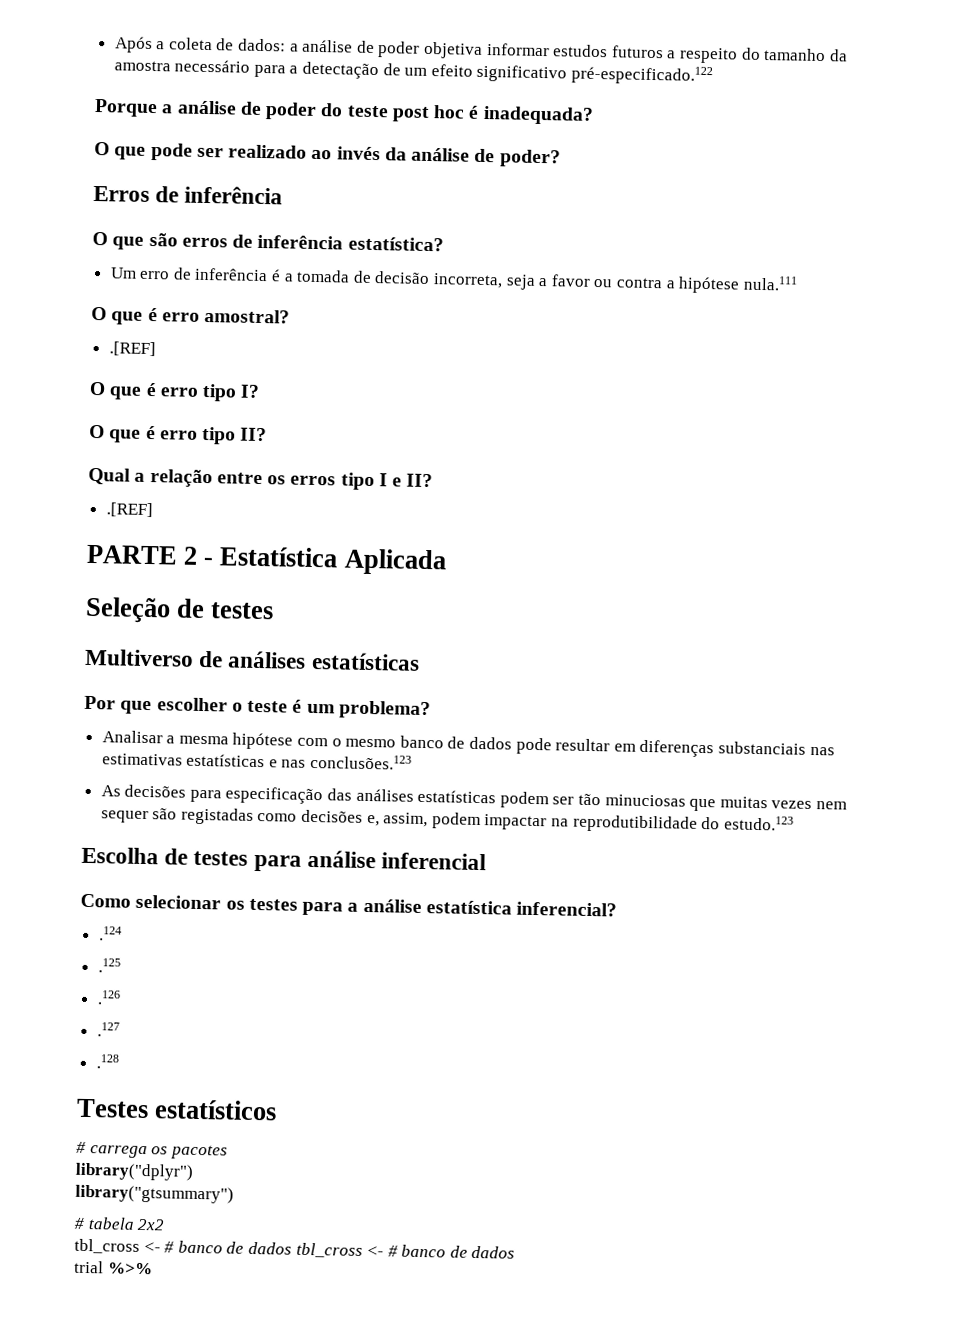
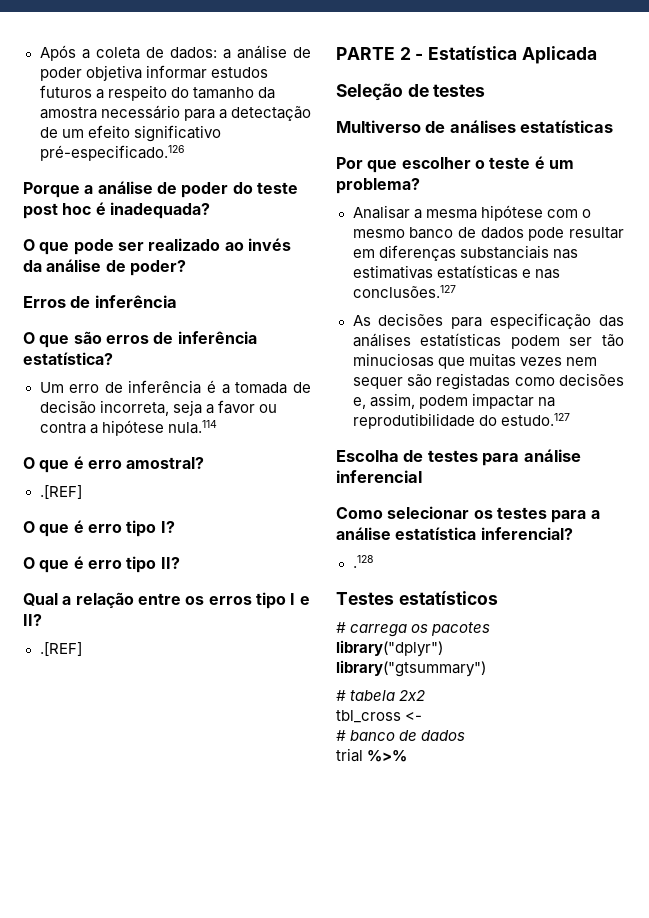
[571,64,714,86] pré-especificado.122 -> [39,145,185,161] pré-especificado.126
[742,275,798,291] nula.111 -> [167,420,217,434] nula.114
[310,753,413,770] conclusões.123 -> [352,285,456,298] conclusões.127
[723,815,794,831] estudo.123 -> [500,413,570,426] estudo.127
[98,926,122,941] [97,958,121,973] [96,990,121,1005] [96,1022,120,1037] // .124 // .125 // .126 // .127 -> (573, 533) none
[164,1240,385,1258] # banco de dados tbl_cross <- -> (423, 716) //

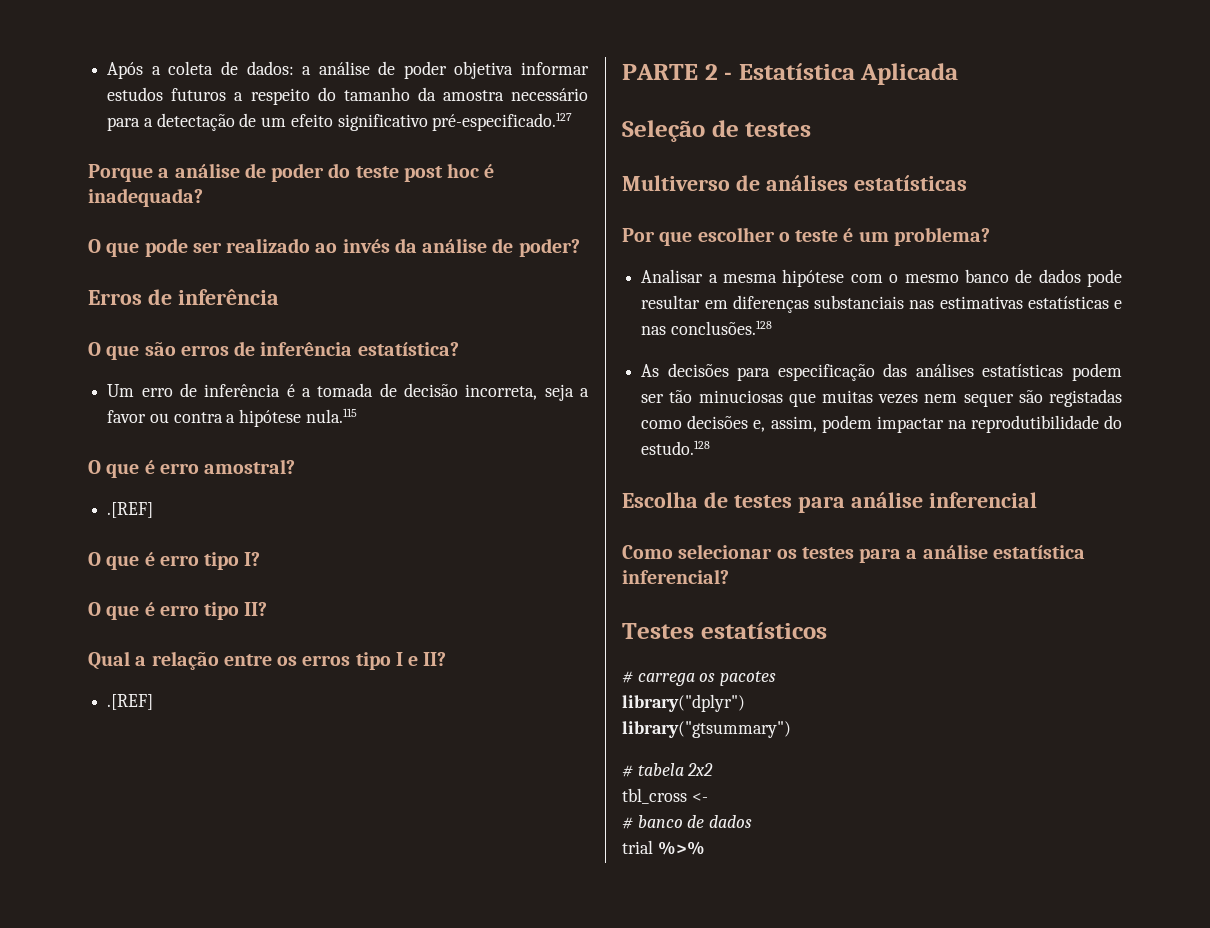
[39,145,185,161] pré-especificado.126 -> [432,112,573,131] pré-especificado.127
[167,420,217,434] nula.114 -> [305,408,357,423] nula.115
[352,285,456,298] conclusões.127 -> [670,320,772,335] conclusões.128
[500,413,570,426] estudo.127 -> [641,440,711,455] estudo.128
[352,555,374,568] // .128 -> (729, 576) none

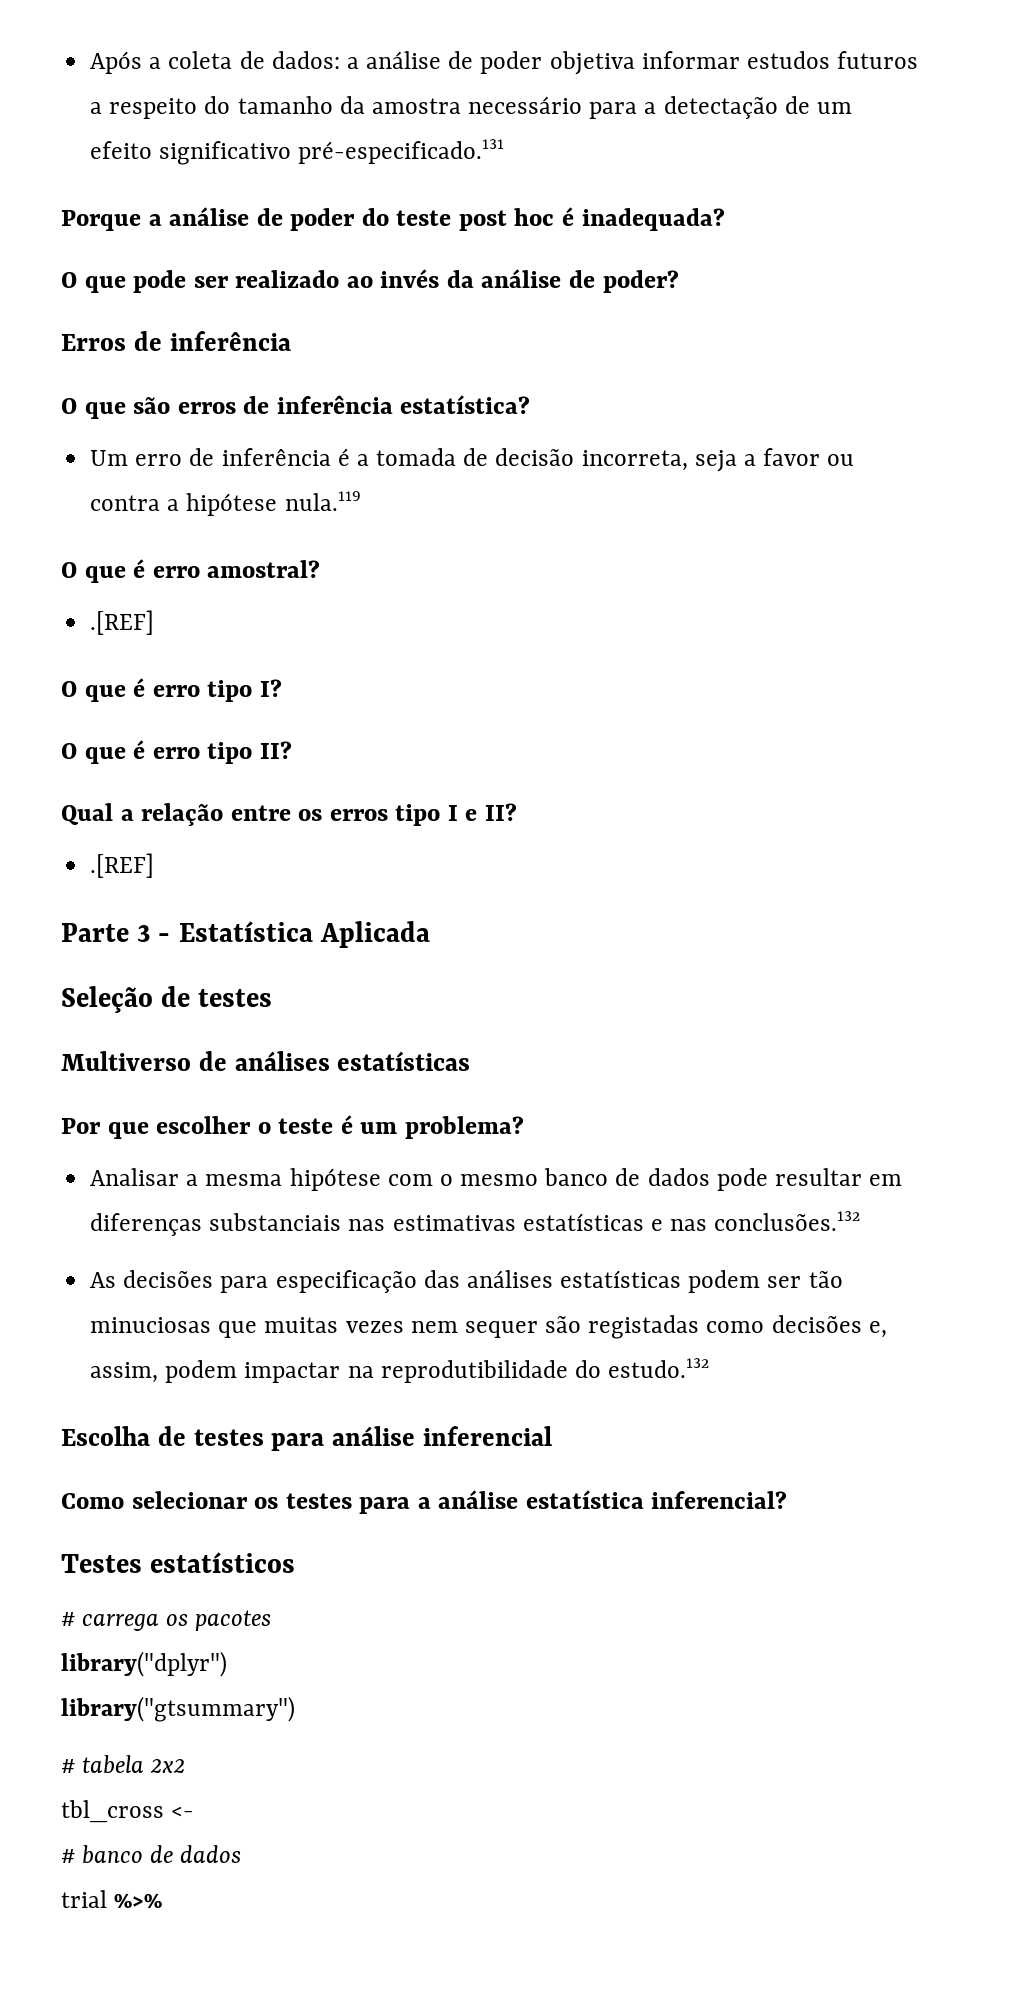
[432,112,573,131] pré-especificado.127 -> [298,139,505,164] pré-especificado.131
[305,408,357,423] nula.115 -> [284,491,361,511] nula.119
[622,64,718,80] PARTE 2 -> [61,923,151,942] Parte 3
[670,320,772,335] conclusões.128 -> [714,1211,861,1231] conclusões.132
[641,440,711,455] estudo.128 -> [608,1358,710,1378] estudo.132

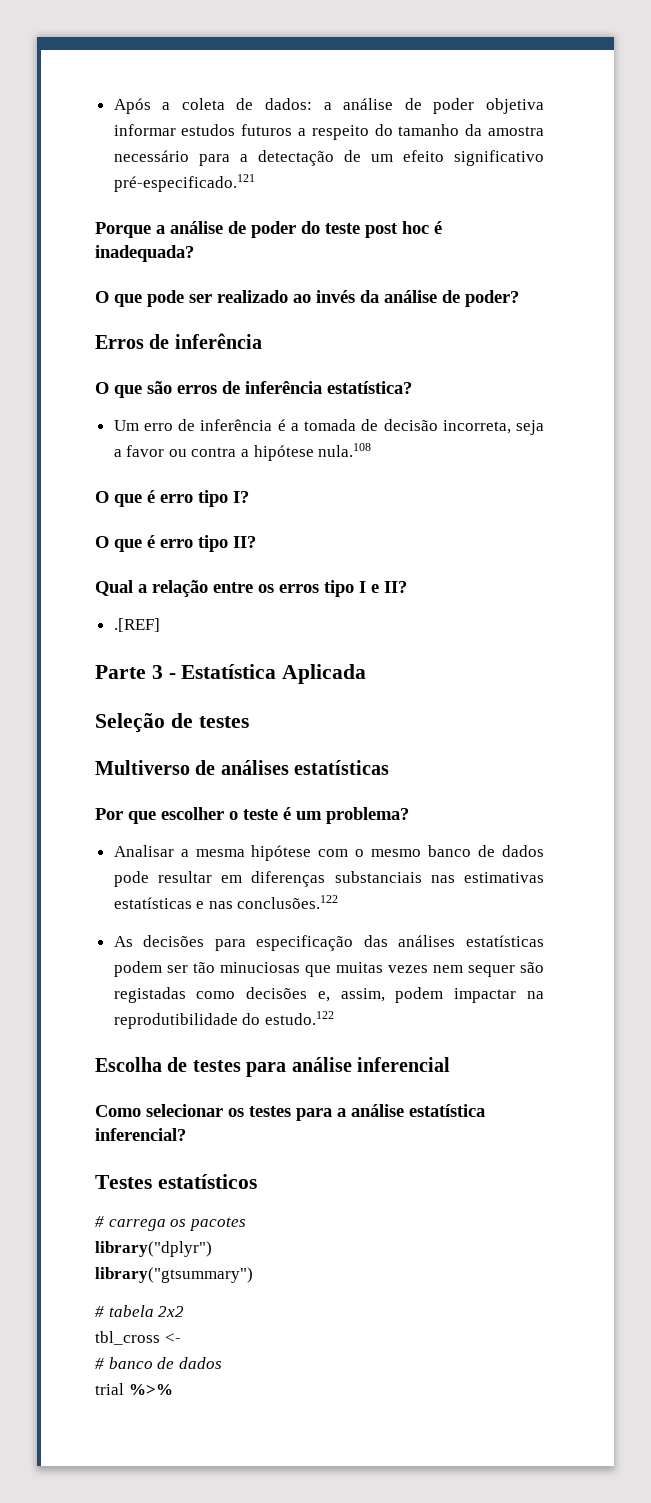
[298,139,505,164] pré-especificado.131 -> [113,174,255,192] pré-especificado.121
[284,491,361,511] [61,559,321,583] [90,610,155,635] nula.119 // O que é erro amostral? // .[REF] -> [318,443,372,457] nula.108
[714,1211,861,1231] conclusões.132 -> [237,895,339,909] conclusões.122
[608,1358,710,1378] estudo.132 -> [264,1011,334,1025] estudo.122

